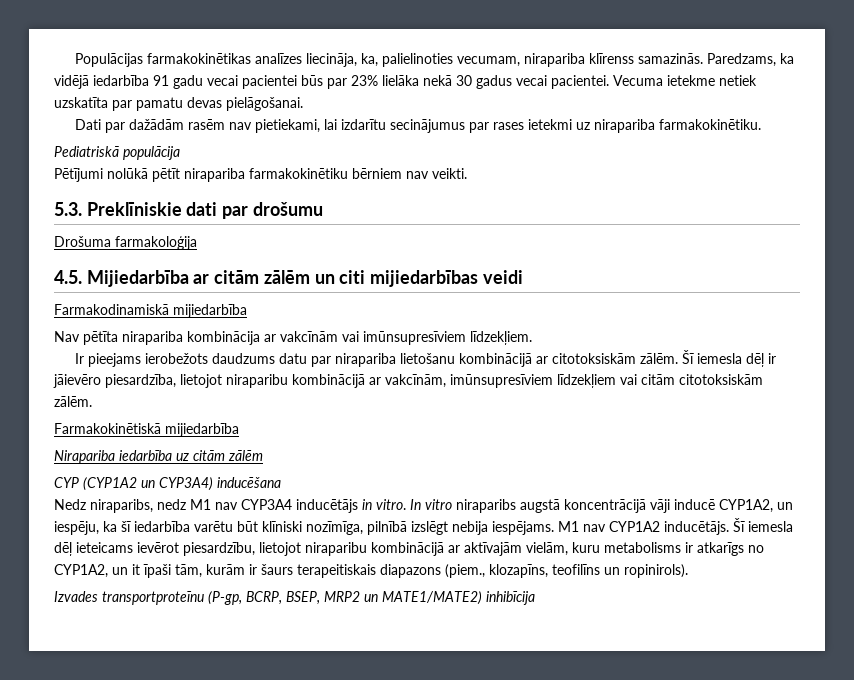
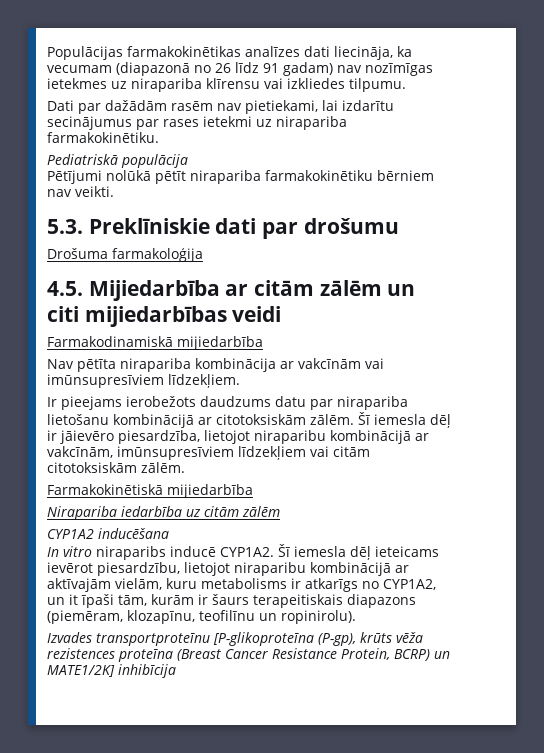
[306,53,795,67] [54,75,757,89] [54,97,303,111] liecināja, ka, palielinoties vecumam, nirapariba klīrenss samazinās. Paredzams, ka vidējā iedarbība 91 gadu vecai pacientei būs par 23% lielāka nekā 30 gadus vecai pacientei. Vecuma ietekme netiek uzskatīta par pamatu devas pielāgošanai. -> [304,46,412,60] [47,62,433,76] [47,78,406,92] dati liecināja, ka vecumam (diapazonā no 26 līdz 91 gadam) nav nozīmīgas ietekmes uz nirapariba klīrensu vai izkliedes tilpumu.
[54,477,281,491] [54,499,793,513] [54,521,729,535] CYP (CYP1A2 un CYP3A4) inducēšana // Nedz niraparibs, nedz M1 nav CYP3A4 inducētājs in vitro. In vitro niraparibs augstā koncentrācijā vāji inducē CYP1A2, un iespēju, ka šī iedarbība varētu būt klīniski nozīmīga, pilnībā izslēgt nebija iespējams. M1 nav CYP1A2 inducētājs. -> [47,528,169,539] [47,546,274,560] CYP1A2 inducēšana // In vitro niraparibs inducē CYP1A2.
[445,564,688,578] [54,591,482,605] (piem., klozapīns, teofilīns un ropinirols). // Izvades transportproteīnu (P-gp, BCRP, BSEP, MRP2 un MATE1/MATE2) -> [47,610,356,624] [47,632,423,646] [47,648,450,662] [47,665,115,677] (piemēram, klozapīnu, teofilīnu un ropinirolu). // Izvades transportproteīnu [P-glikoproteīna (P-gp), krūts vēža rezistences proteīna (Breast Cancer Resistance Protein, BCRP) un MATE1/2K]

